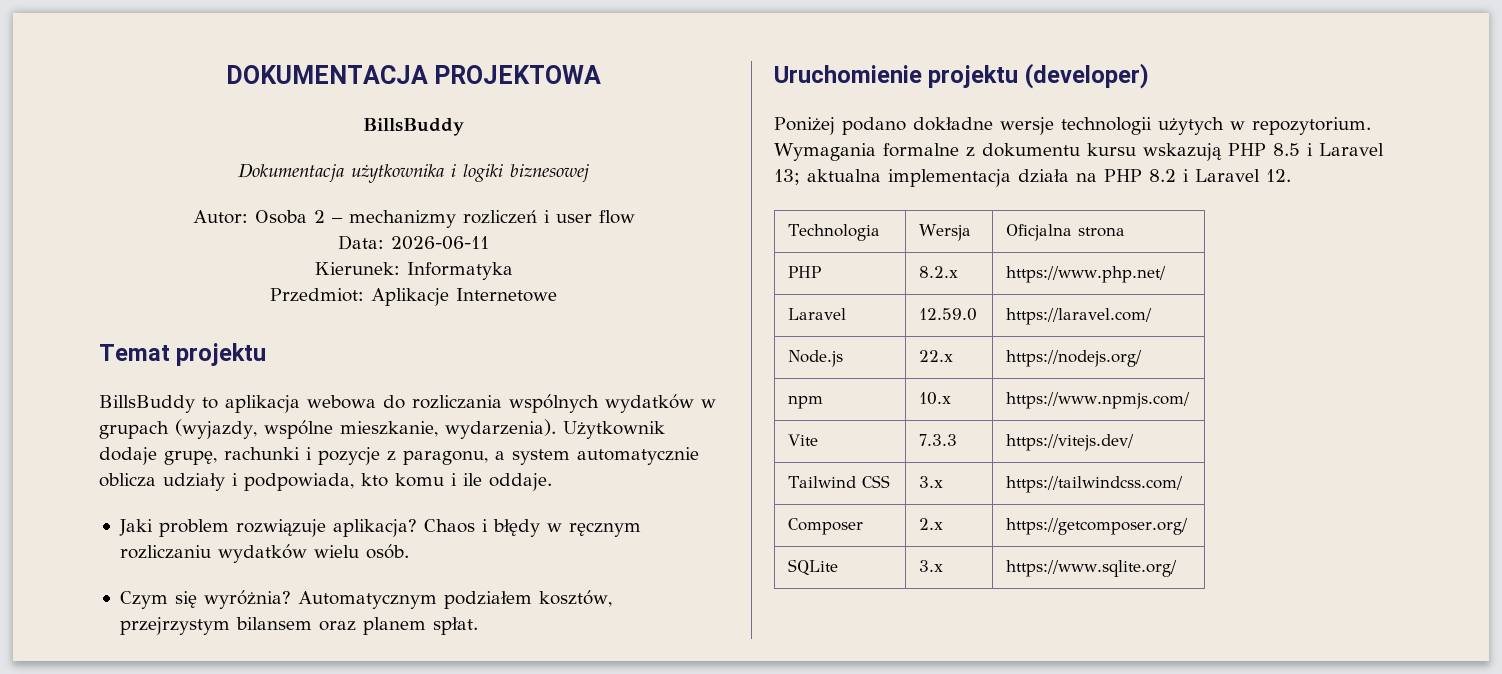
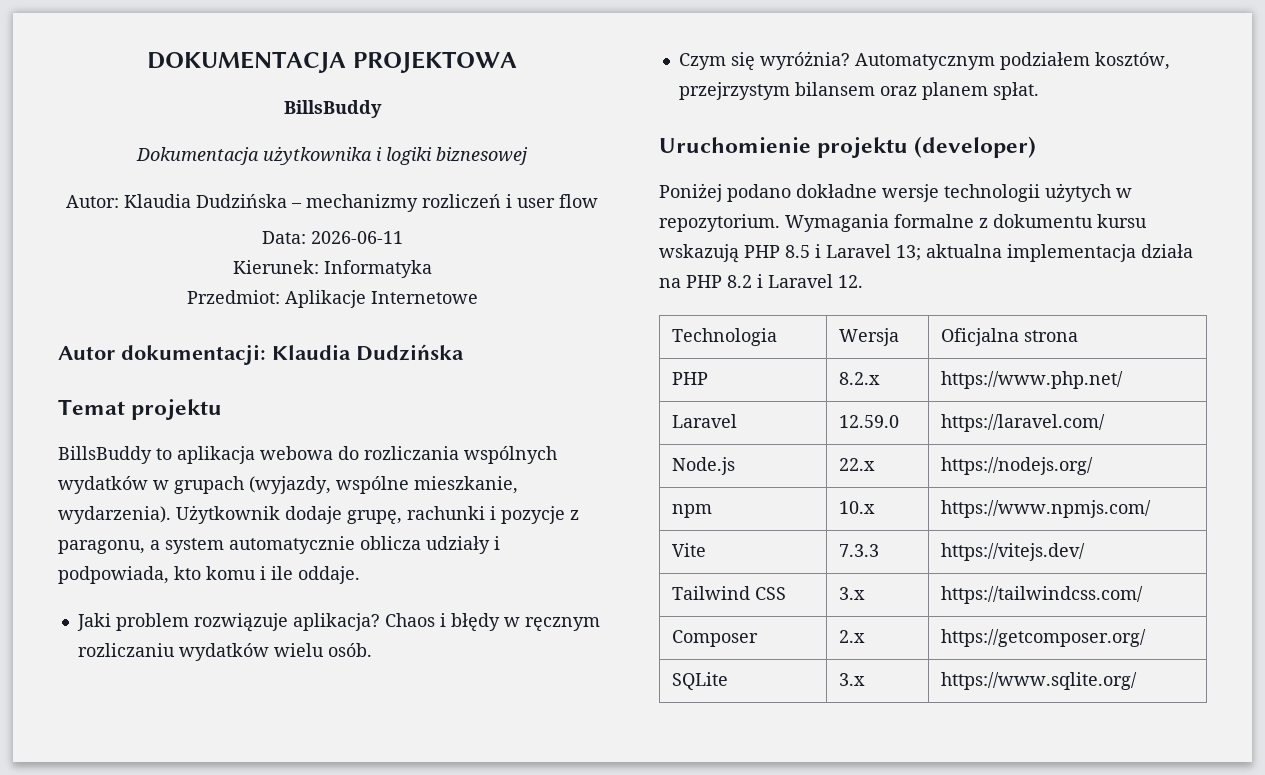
[254,210,325,224] Osoba 2 -> [124,194,287,208] Klaudia Dudzińska
(557, 295) none -> [58,344,464,365] // Autor dokumentacji: Klaudia Dudzińska

